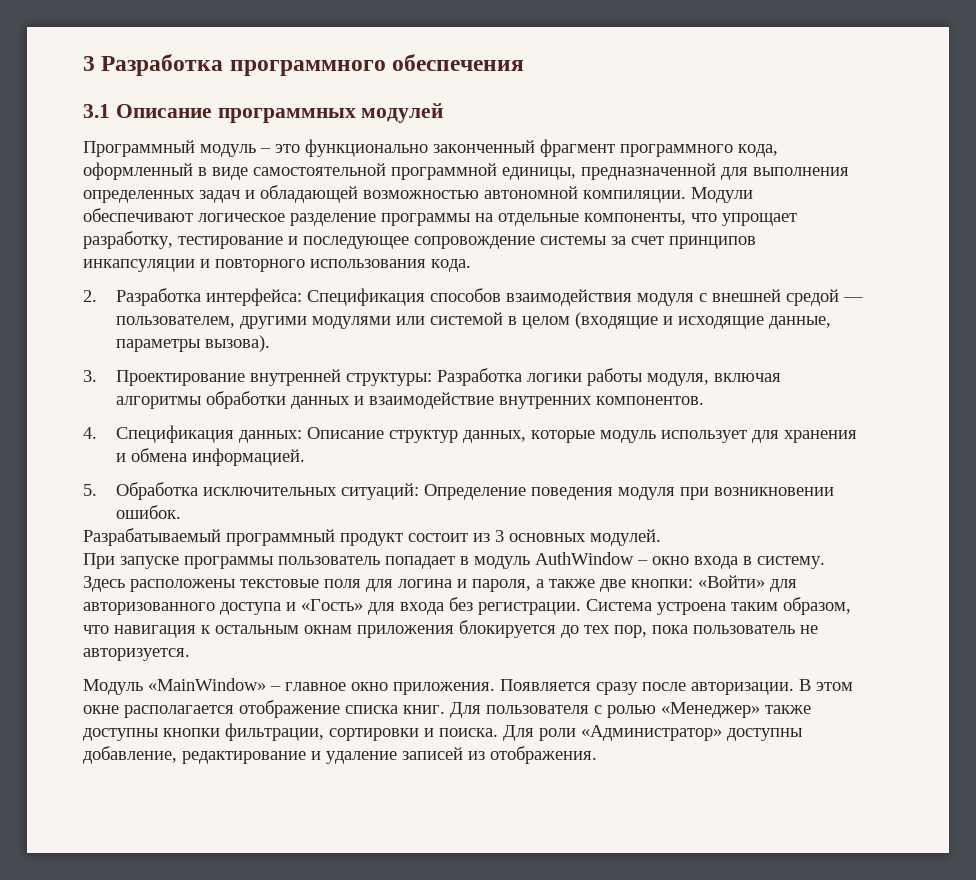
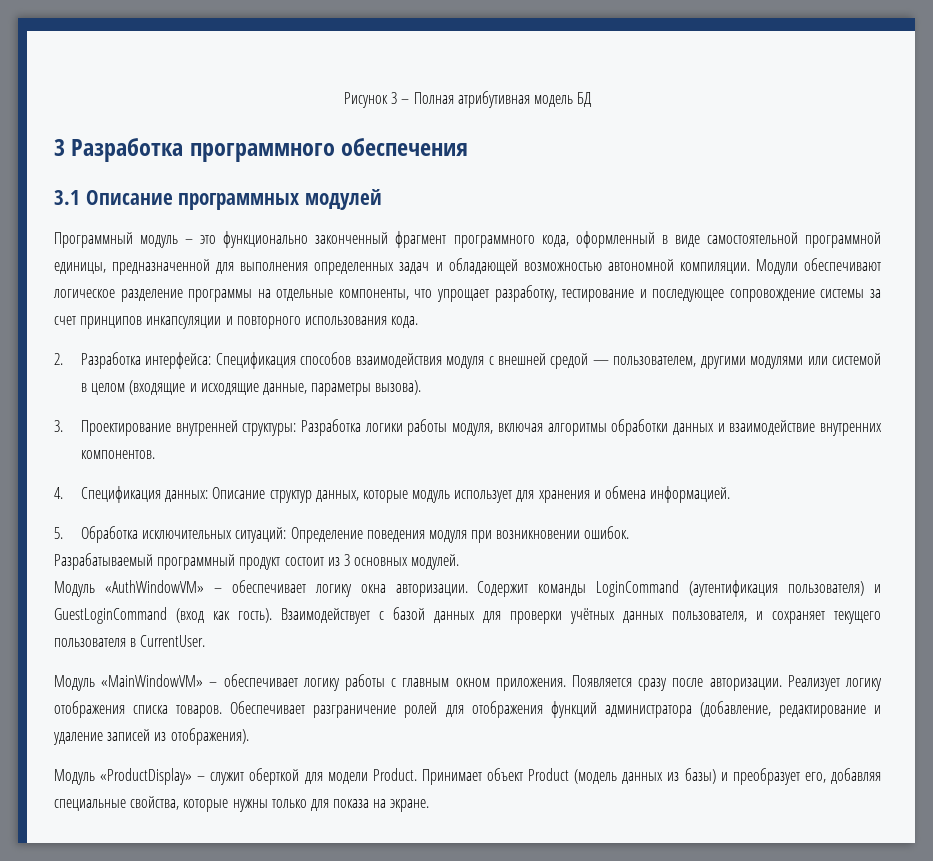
(83, 63) none -> [343,91,593,108] Рисунок 3 – Полная атрибутивная модель БД //
[83,552,825,569] [83,575,797,592] [83,597,851,615] [83,620,818,638] [83,648,190,661] [83,678,388,695] При запуске программы пользователь попадает в модуль AuthWindow – окно входа в систему. Здесь расположены текстовые поля для логина и пароля, а также две кнопки: «Войти» для авторизованного доступа и «Гость» для входа без регистрации. Система устроена таким образом, что навигация к остальным окнам приложения блокируется до тех пор, пока пользователь не авторизуется. // Модуль «MainWindow» – главное окно -> [54,580,881,597] [54,607,881,624] [54,635,206,647] [54,674,490,691] Модуль «AuthWindowVM» – обеспечивает логику окна авторизации. Содержит команды LoginCommand (аутентификация пользователя) и GuestLoginCommand (вход как гость). Взаимодействует с базой данных для проверки учётных данных пользователя, и сохраняет текущего пользователя в CurrentUser. // Модуль «MainWindowVM» – обеспечивает логику работы с главным окном
[799,679,853,691] [83,700,811,718] [83,723,802,741] [83,746,177,764] В этом окне располагается отображение списка книг. Для пользователя с ролью «Менеджер» также доступны кнопки фильтрации, сортировки и поиска. Для роли «Администратор» доступны добавление, -> [787,675,883,691] [54,701,771,718] Реализует логику отображения списка товаров. Обеспечивает разграничение ролей для отображения функций администратора (добавление,
[490,746,597,764] отображения. -> [170,728,249,745] [54,768,881,785] [54,796,430,812] отображения). // Модуль «ProductDisplay» – служит оберткой для модели Product. Принимает объект Product (модель данных из базы) и преобразует его, добавляя специальные свойства, которые нужны только для показа на экране.

